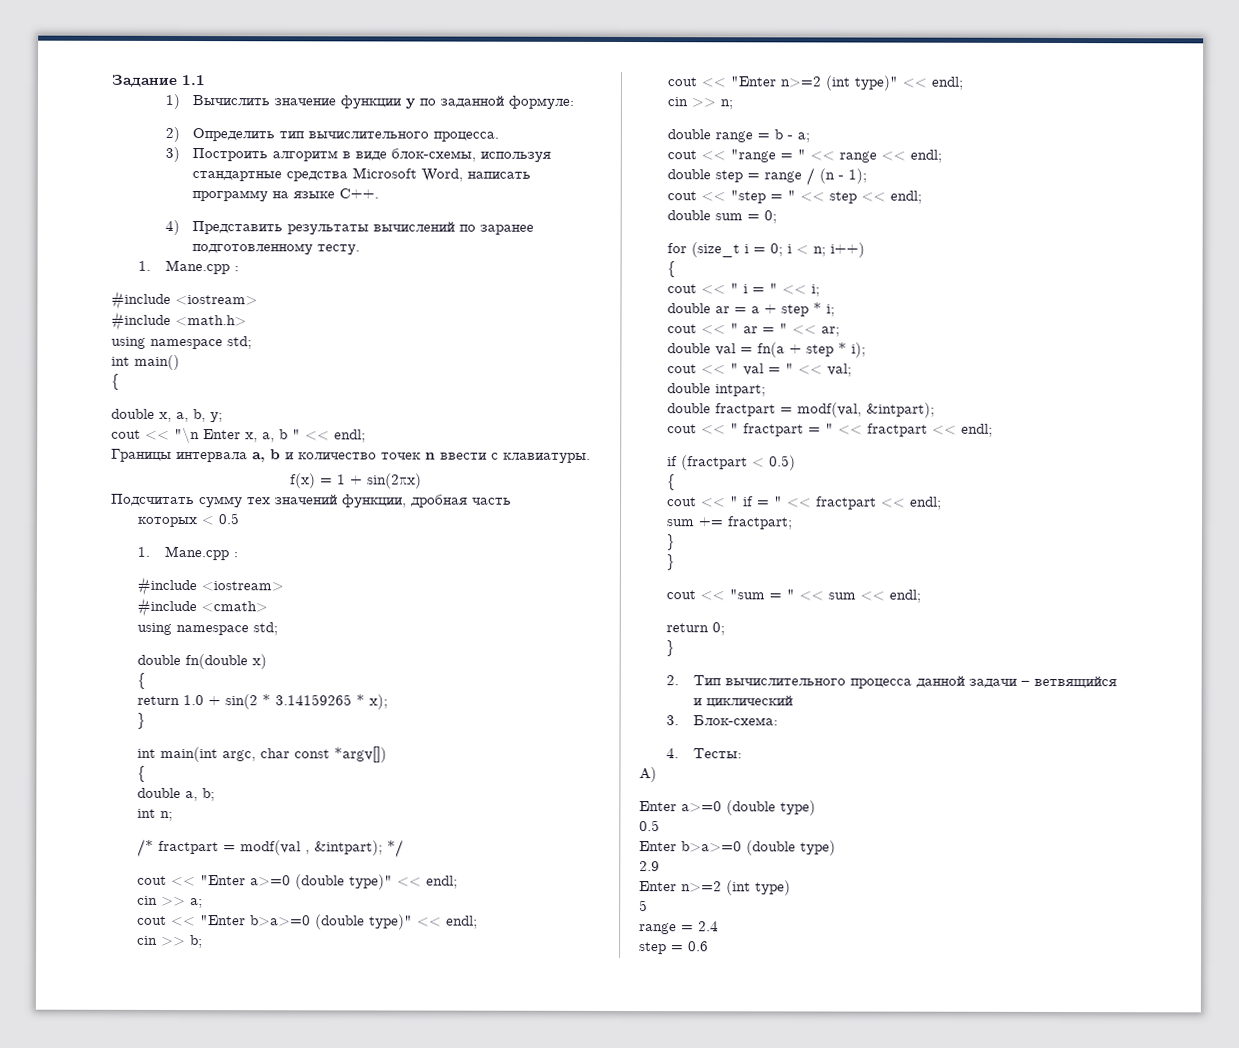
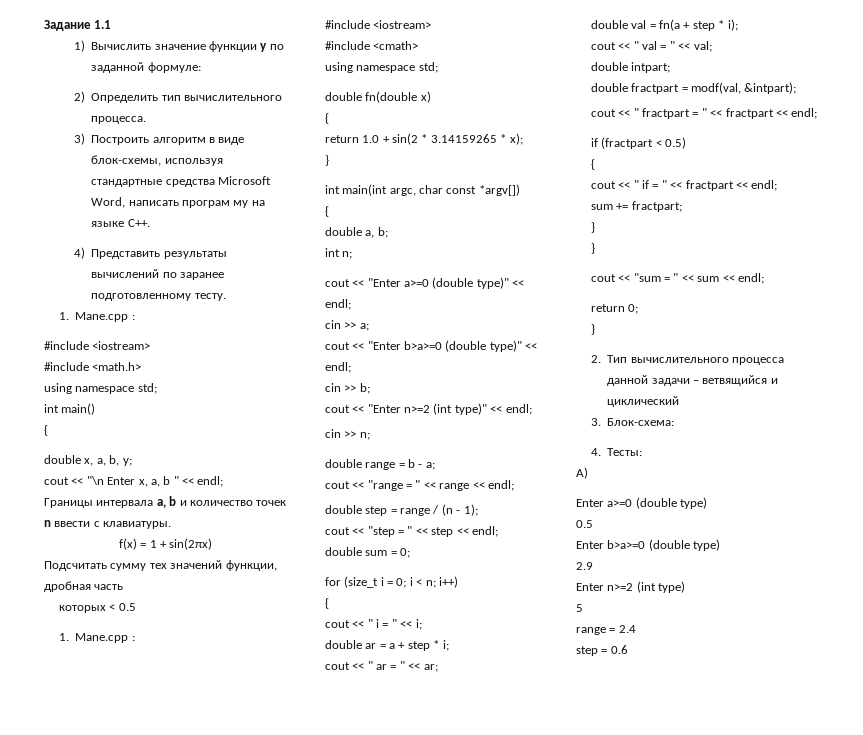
[191,190,268,203] программу -> [181,200,249,208] програм му
[136,838,404,858] // /* fractpart = modf(val , &intpart); */ -> (353, 255) none

